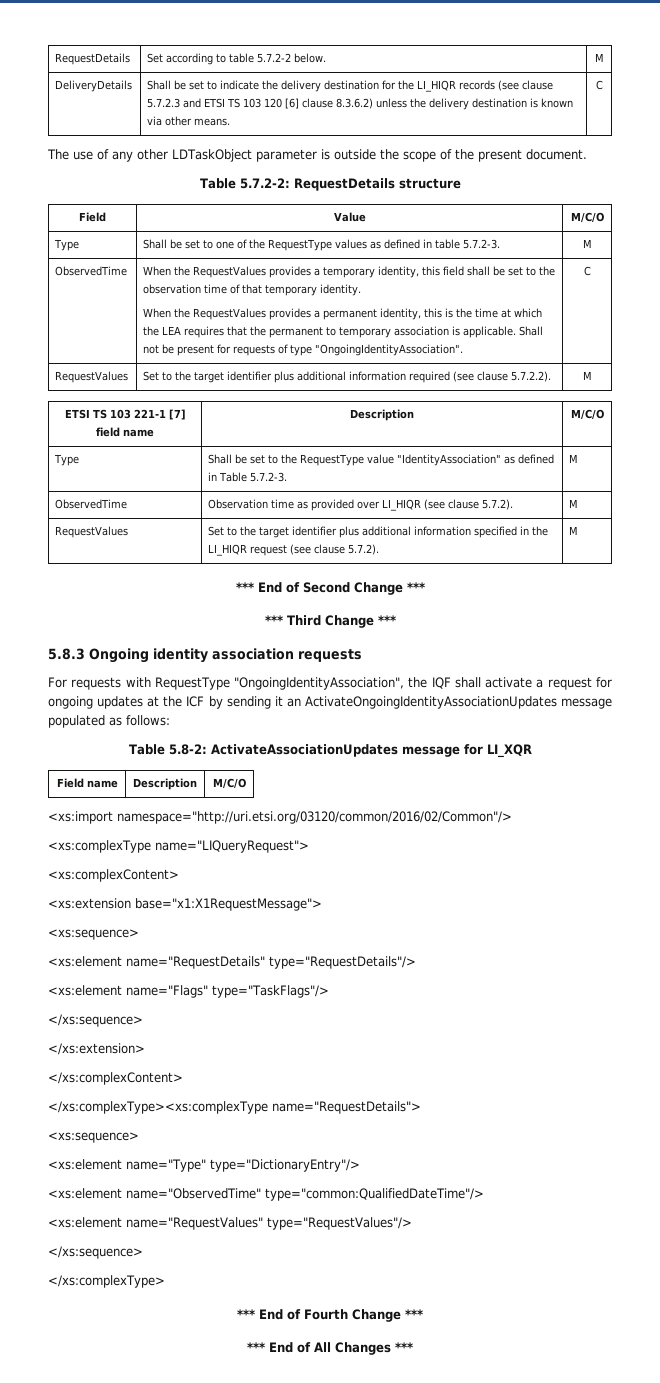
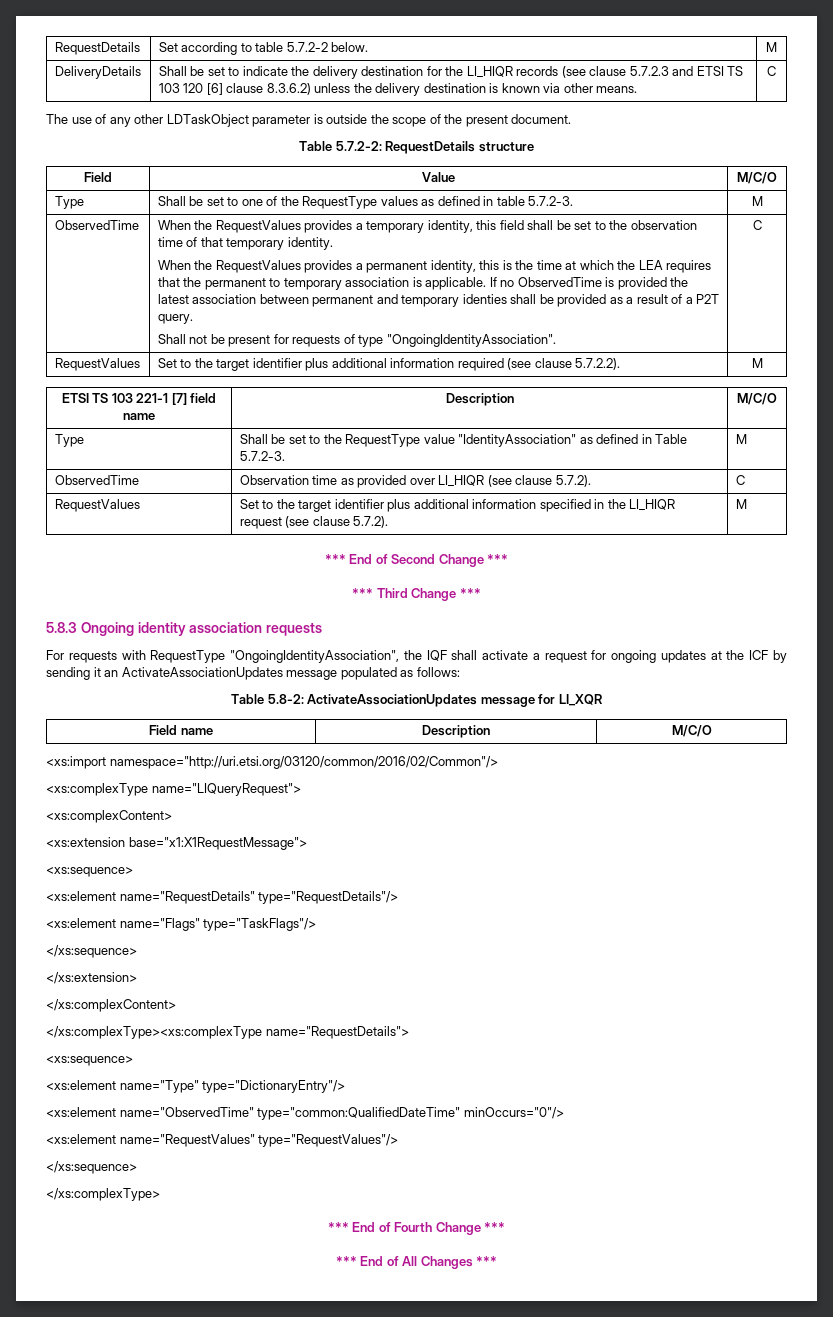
(517, 332) none -> [489,277,689,290] [157,294,720,307] [157,314,193,324] If no ObservedTime is provided the latest association between permanent and temporary identies shall be provided as a result of a P2T query. //
[569,499,579,508] M -> [735,475,745,485] C
[304,696,557,709] ActivateOngoingIdentityAssociationUpdates -> [121,667,283,680] ActivateAssociationUpdates
[265,1188,484,1201] type="common:QualifiedDateTime"/> -> [257,1107,564,1120] type="common:QualifiedDateTime" minOccurs="0"/>

